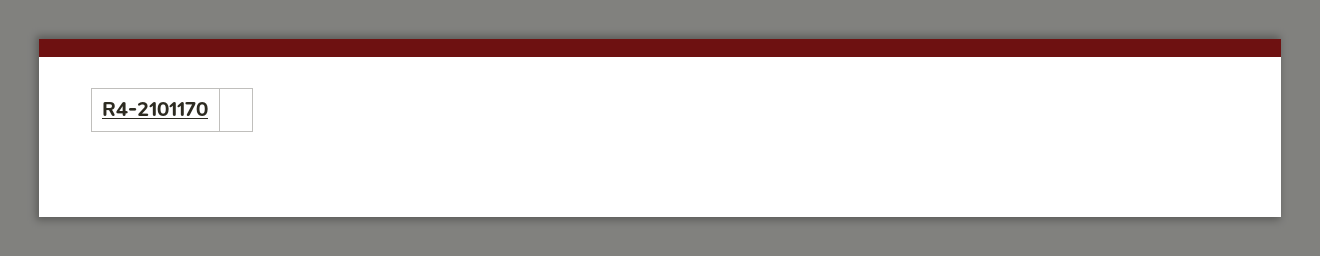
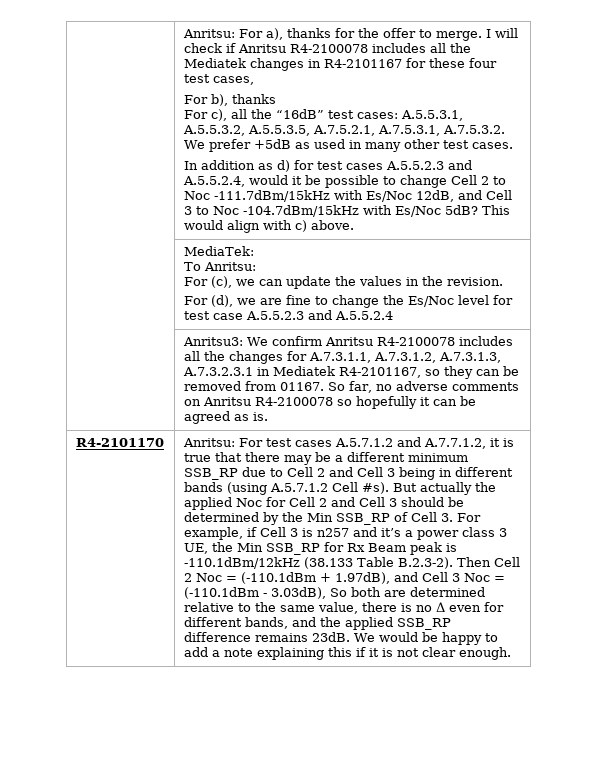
[101,102,208,116] R4-2101170 | -> [182,28,518,41] [183,43,471,53] [183,58,497,71] [183,74,254,85] [183,94,276,106] [183,109,463,121] [182,125,505,136] [183,139,513,152] [183,160,472,172] [182,175,506,188] [183,190,512,202] [183,205,510,217] [183,220,354,233] [183,246,254,256] [183,262,256,271] [183,276,503,289] [183,295,513,308] [183,310,393,320] [182,336,513,346] [183,351,501,364] [182,366,519,379] [183,381,519,393] [183,396,476,409] [183,411,268,424] [75,438,164,447] [182,437,514,449] [183,452,468,465] [183,467,513,480] [183,482,496,495] [183,497,464,510] [183,512,481,525] [183,527,507,540] [183,542,457,555] [183,557,520,569] [183,572,505,584] [183,587,485,599] [183,602,504,614] [183,617,451,630] [183,632,498,645] [183,647,511,660] | Anritsu: For a), thanks for the offer to merge. I will check if Anritsu R4-2100078 includes all the Mediatek changes in R4-2101167 for these four test cases, // For b), thanks // For c), all the “16dB” test cases: A.5.5.3.1, A.5.5.3.2, A.5.5.3.5, A.7.5.2.1, A.7.5.3.1, A.7.5.3.2. We prefer +5dB as used in many other test cases. // In addition as d) for test cases A.5.5.2.3 and A.5.5.2.4, would it be possible to change Cell 2 to Noc -111.7dBm/15kHz with Es/Noc 12dB, and Cell 3 to Noc -104.7dBm/15kHz with Es/Noc 5dB? This would align with c) above. // | MediaTek: // To Anritsu: // For (c), we can update the values in the revision. // For (d), we are fine to change the Es/Noc level for test case A.5.5.2.3 and A.5.5.2.4 // | Anritsu3: We confirm Anritsu R4-2100078 includes all the changes for A.7.3.1.1, A.7.3.1.2, A.7.3.1.3, A.7.3.2.3.1 in Mediatek R4-2101167, so they can be removed from 01167. So far, no adverse comments on Anritsu R4-2100078 so hopefully it can be agreed as is. // R4-2101170 | Anritsu: For test cases A.5.7.1.2 and A.7.7.1.2, it is true that there may be a different minimum SSB_RP due to Cell 2 and Cell 3 being in different bands (using A.5.7.1.2 Cell #s). But actually the applied Noc for Cell 2 and Cell 3 should be determined by the Min SSB_RP of Cell 3. For example, if Cell 3 is n257 and it’s a power class 3 UE, the Min SSB_RP for Rx Beam peak is -110.1dBm/12kHz (38.133 Table B.2.3-2). Then Cell 2 Noc = (-110.1dBm + 1.97dB), and Cell 3 Noc = (-110.1dBm - 3.03dB), So both are determined relative to the same value, there is no Δ even for different bands, and the applied SSB_RP difference remains 23dB. We would be happy to add a note explaining this if it is not clear enough.

